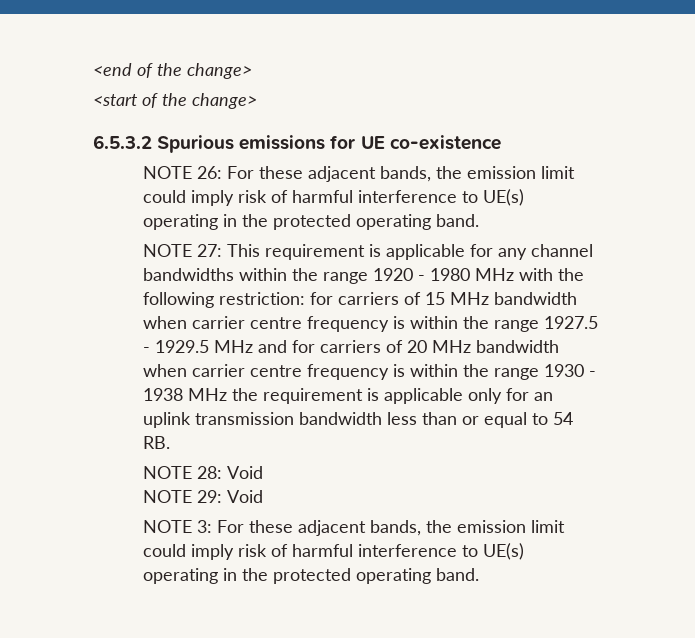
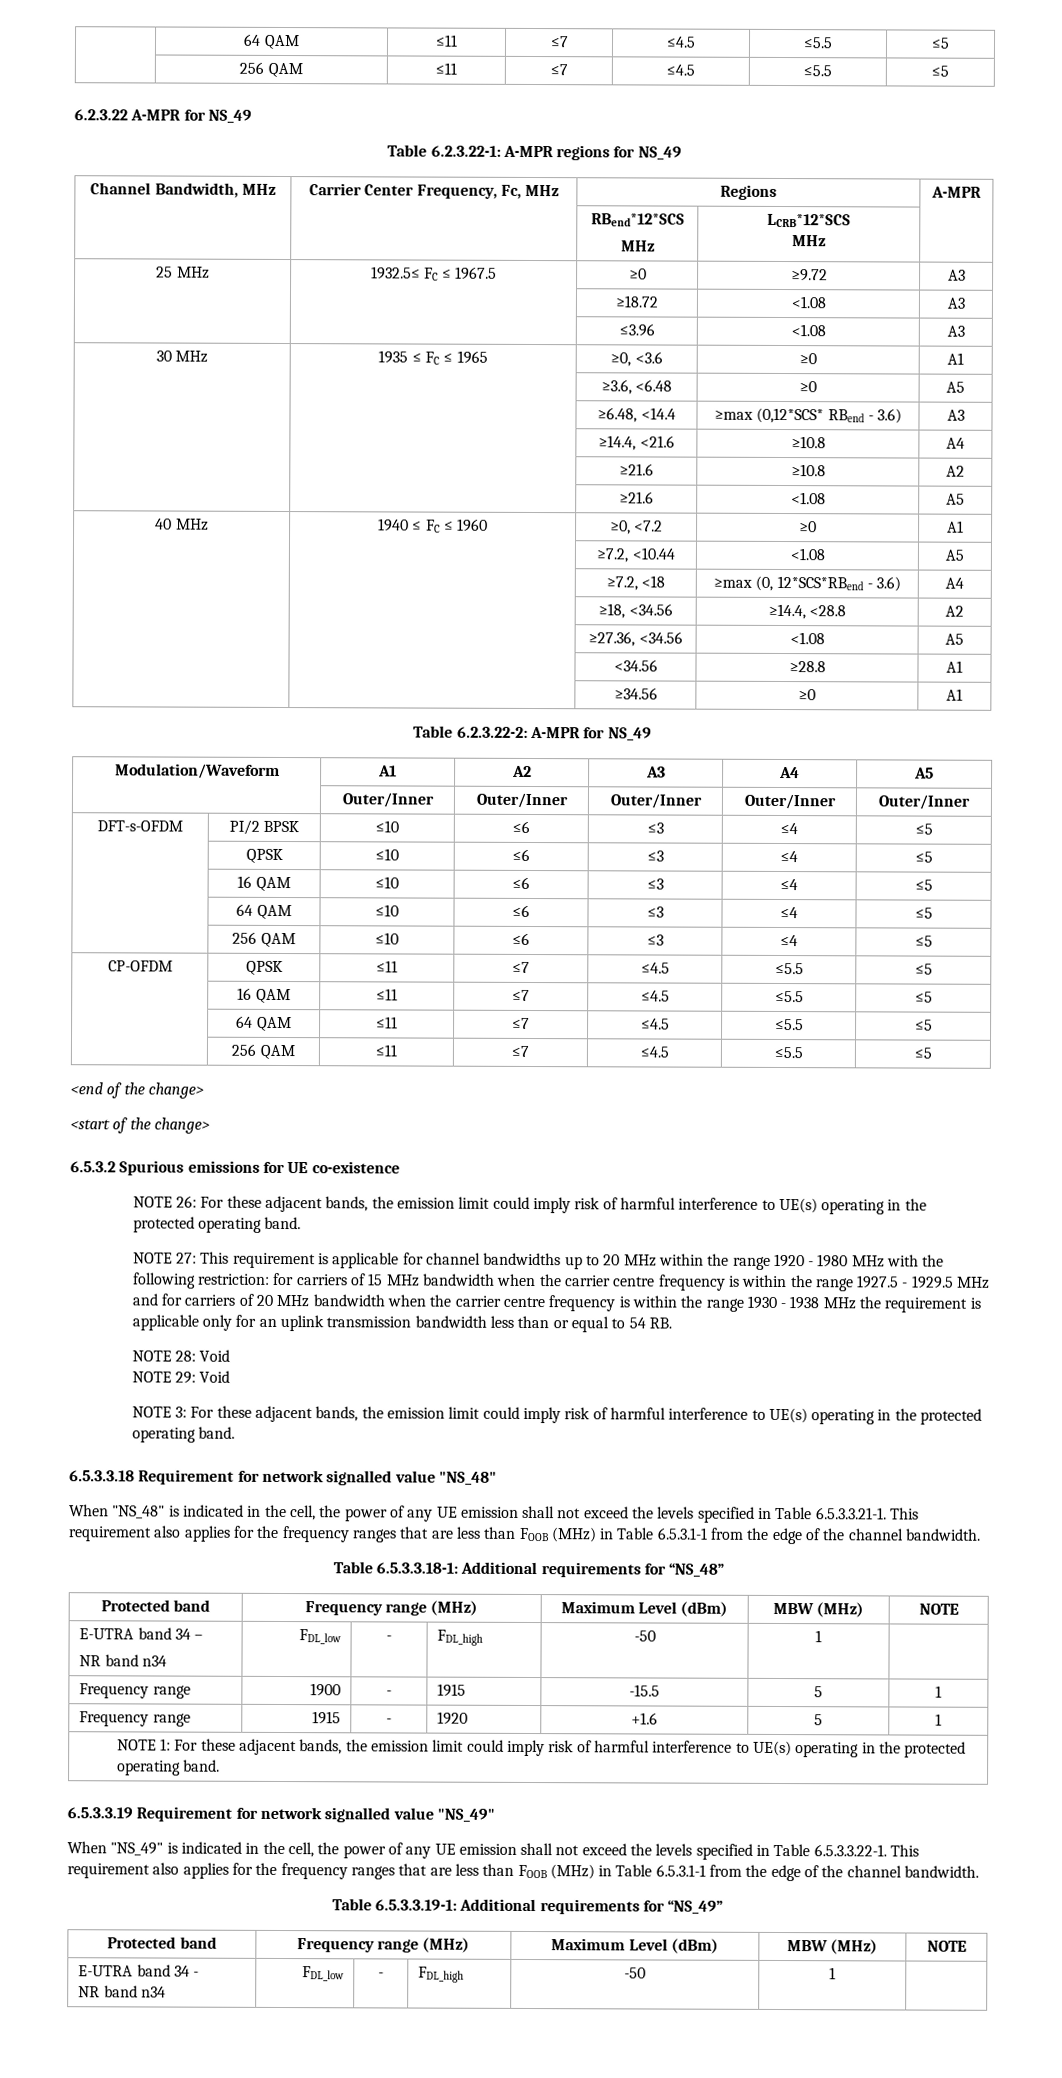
(93, 69) none -> [243,33,300,50] [435,34,459,47] [549,36,569,48] [666,36,696,48] [803,37,833,49] [931,37,950,49] [239,61,303,78] [435,62,458,75] [549,64,568,76] [666,64,695,76] [803,65,832,77] [931,65,949,77] [74,109,252,123] [387,144,682,161] [90,182,276,198] [308,183,560,199] [720,184,777,200] [931,186,982,198] [590,213,685,227] [620,240,655,252] [767,213,851,228] [792,235,826,247] [156,266,210,279] [370,266,498,281] [628,268,647,280] [790,269,828,282] [947,269,966,281] [615,295,658,308] [790,296,826,309] [946,297,965,309] [618,323,655,337] [790,324,826,337] [946,325,965,337] [155,350,209,363] [378,350,488,365] [610,351,663,367] [799,353,817,365] [947,352,964,365] [600,379,673,395] [799,381,817,393] [946,381,965,393] [597,407,676,423] [713,407,903,424] [946,409,965,421] [598,435,675,451] [790,436,826,449] [946,437,965,449] [619,463,654,476] [790,464,826,477] [946,465,965,477] [619,491,654,504] [790,492,826,505] [946,493,965,505] [155,518,209,531] [377,518,489,533] [609,520,664,535] [799,521,817,533] [947,520,964,533] [596,547,675,563] [789,548,825,561] [945,549,964,561] [605,575,666,591] [712,575,902,592] [945,577,964,589] [598,603,673,619] [767,603,847,620] [945,605,964,617] [588,631,683,647] [789,632,825,645] [945,633,964,645] [613,659,658,672] [788,661,826,673] [946,660,963,673] [613,687,658,700] [798,689,816,701] [946,688,963,701] [413,725,652,741] [114,763,280,779] [378,765,398,777] [511,765,532,777] [645,766,666,778] [779,766,800,779] [914,767,934,779] [341,792,434,808] [475,792,568,809] [609,793,702,809] [743,793,836,810] [878,794,970,810] [97,820,183,832] [228,819,300,835] [375,820,400,833] [512,820,530,833] [646,822,664,834] [780,823,798,835] [914,823,933,835] [245,848,283,864] [375,848,400,861] [512,848,530,861] [646,850,664,862] [780,851,798,863] [914,851,933,863] [237,875,291,892] [375,876,400,889] [512,876,530,889] [646,878,664,890] [780,879,798,891] [914,879,933,891] [236,903,292,920] [375,904,400,917] [512,904,530,917] [646,906,664,918] [780,907,798,919] [914,907,933,919] [232,931,296,948] [375,932,400,945] [512,932,530,945] [646,934,664,946] [780,935,798,947] [914,935,933,947] [107,960,173,972] [245,960,283,976] [376,960,399,973] [512,961,530,973] [640,962,670,974] [774,962,804,975] [914,963,933,975] [237,987,291,1004] [376,988,399,1001] [512,989,530,1001] [640,990,670,1002] [774,990,804,1003] [914,991,933,1003] [236,1015,292,1032] [376,1016,399,1029] [512,1017,530,1029] [640,1018,670,1030] [774,1018,804,1031] [914,1019,933,1031] [231,1043,295,1060] [375,1044,398,1057] [511,1045,529,1057] [639,1046,669,1058] [773,1046,803,1059] [913,1047,932,1059] | 64 QAM | ≤11 | ≤7 | ≤4.5 | ≤5.5 | ≤5 // | 256 QAM | ≤11 | ≤7 | ≤4.5 | ≤5.5 | ≤5 // 6.2.3.22 A-MPR for NS_49 // Table 6.2.3.22-1: A-MPR regions for NS_49 // Channel Bandwidth, MHz | Carrier Center Frequency, Fc, MHz | Regions | A-MPR // | | RBend*12*SCS // MHz | LCRB*12*SCS // MHz | // 25 MHz | 1932.5≤ FC ≤ 1967.5 | ≥0 | ≥9.72 | A3 // | | ≥18.72 | <1.08 | A3 // | | ≤3.96 | <1.08 | A3 // 30 MHz | 1935 ≤ FC ≤ 1965 | ≥0, <3.6 | ≥0 | A1 // | | ≥3.6, <6.48 | ≥0 | A5 // | | ≥6.48, <14.4 | ≥max (0,12*SCS* RBend - 3.6) | A3 // | | ≥14.4, <21.6 | ≥10.8 | A4 // | | ≥21.6 | ≥10.8 | A2 // | | ≥21.6 | <1.08 | A5 // 40 MHz | 1940 ≤ FC ≤ 1960 | ≥0, <7.2 | ≥0 | A1 // | | ≥7.2, <10.44 | <1.08 | A5 // | | ≥7.2, <18 | ≥max (0, 12*SCS*RBend - 3.6) | A4 // | | ≥18, <34.56 | ≥14.4, <28.8 | A2 // | | ≥27.36, <34.56 | <1.08 | A5 // | | <34.56 | ≥28.8 | A1 // | | ≥34.56 | ≥0 | A1 // Table 6.2.3.22-2: A-MPR for NS_49 // Modulation/Waveform | A1 | A2 | A3 | A4 | A5 // | Outer/Inner | Outer/Inner | Outer/Inner | Outer/Inner | Outer/Inner // DFT-s-OFDM | PI/2 BPSK | ≤10 | ≤6 | ≤3 | ≤4 | ≤5 // | QPSK | ≤10 | ≤6 | ≤3 | ≤4 | ≤5 // | 16 QAM | ≤10 | ≤6 | ≤3 | ≤4 | ≤5 // | 64 QAM | ≤10 | ≤6 | ≤3 | ≤4 | ≤5 // | 256 QAM | ≤10 | ≤6 | ≤3 | ≤4 | ≤5 // CP-OFDM | QPSK | ≤11 | ≤7 | ≤4.5 | ≤5.5 | ≤5 // | 16 QAM | ≤11 | ≤7 | ≤4.5 | ≤5.5 | ≤5 // | 64 QAM | ≤11 | ≤7 | ≤4.5 | ≤5.5 | ≤5 // | 256 QAM | ≤11 | ≤7 | ≤4.5 | ≤5.5 | ≤5 //
[498,248,528,260] any -> (424, 1258) none
(235, 274) none -> [564,1254,657,1270] up to 20 MHz
(188, 322) none -> [539,1274,562,1287] the
(188, 370) none -> [429,1294,452,1307] the
(480, 574) none -> [69,1469,497,1486] [69,1504,920,1523] [68,1525,982,1545] [332,1561,725,1578] [100,1599,211,1612] [304,1600,479,1616] [560,1601,729,1617] [772,1602,865,1618] [918,1603,959,1615] [79,1627,204,1640] [79,1654,167,1667] [298,1629,341,1645] [386,1635,392,1641] [437,1629,484,1646] [633,1630,656,1642] [815,1630,822,1643] [79,1683,191,1699] [309,1683,341,1697] [386,1690,392,1696] [437,1683,467,1697] [629,1684,660,1697] [814,1686,823,1698] [935,1685,942,1698] [79,1711,191,1727] [311,1711,341,1725] [386,1718,392,1724] [437,1711,469,1725] [631,1712,658,1725] [814,1714,823,1726] [935,1713,942,1726] [116,1738,967,1758] [116,1759,221,1776] [67,1806,495,1823] [67,1841,920,1860] [67,1862,980,1882] [331,1898,724,1915] [107,1936,217,1949] [296,1937,471,1953] [551,1938,719,1954] [786,1939,879,1955] [926,1940,967,1952] [78,1964,200,1977] [78,1985,166,1998] [301,1966,344,1982] [378,1972,384,1978] [418,1966,465,1983] [624,1967,646,1979] [829,1967,836,1980] // 6.5.3.3.18 Requirement for network signalled value "NS_48" // When "NS_48" is indicated in the cell, the power of any UE emission shall not exceed the levels specified in Table 6.5.3.3.21-1. This requirement also applies for the frequency ranges that are less than FOOB (MHz) in Table 6.5.3.1-1 from the edge of the channel bandwidth. // Table 6.5.3.3.18-1: Additional requirements for “NS_48” // Protected band | Frequency range (MHz) | Maximum Level (dBm) | MBW (MHz) | NOTE // E-UTRA band 34 – // NR band n34 | FDL_low | - | FDL_high | -50 | 1 | // Frequency range | 1900 | - | 1915 | -15.5 | 5 | 1 // Frequency range | 1915 | - | 1920 | +1.6 | 5 | 1 // NOTE 1: For these adjacent bands, the emission limit could imply risk of harmful interference to UE(s) operating in the protected operating band. // 6.5.3.3.19 Requirement for network signalled value "NS_49" // When "NS_49" is indicated in the cell, the power of any UE emission shall not exceed the levels specified in Table 6.5.3.3.22-1. This requirement also applies for the frequency ranges that are less than FOOB (MHz) in Table 6.5.3.1-1 from the edge of the channel bandwidth. // Table 6.5.3.3.19-1: Additional requirements for “NS_49” // Protected band | Frequency range (MHz) | Maximum Level (dBm) | MBW (MHz) | NOTE // E-UTRA band 34 - // NR band n34 | FDL_low | - | FDL_high | -50 | 1 |

